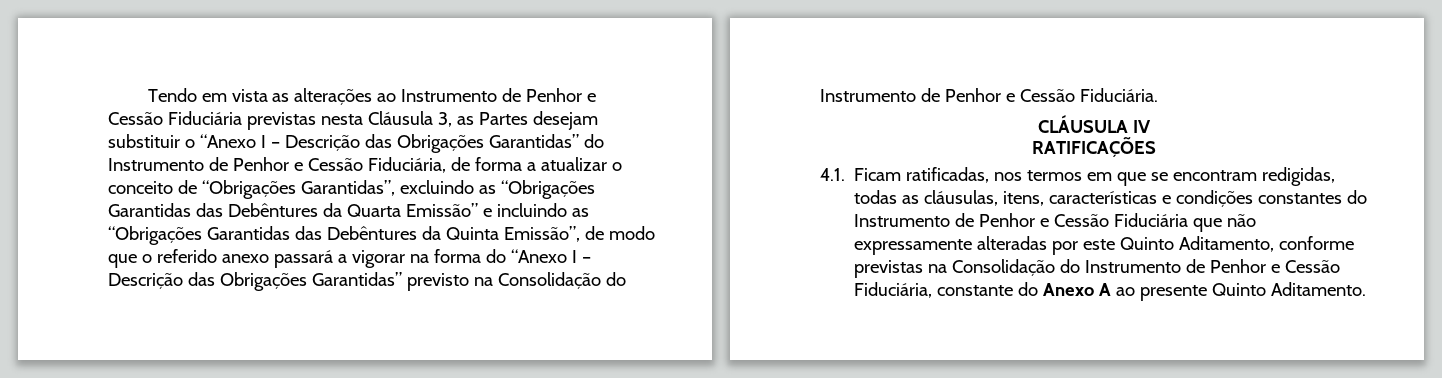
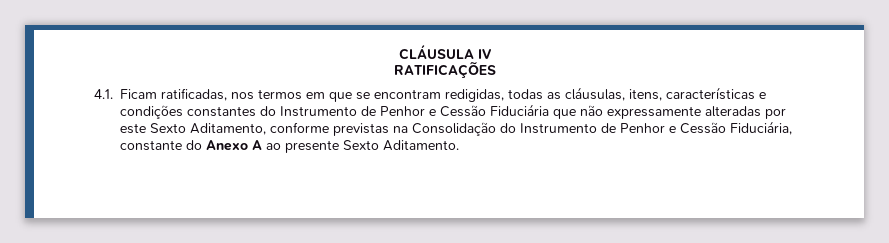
[147,88,597,105] [108,111,598,130] [108,134,604,153] [108,157,622,173] [108,180,595,199] [108,203,589,217] [108,226,655,245] [108,249,591,268] [108,272,626,291] [820,88,1158,102] Tendo em vista as alterações ao Instrumento de Penhor e Cessão Fiduciária previstas nesta Cláusula 3, as Partes desejam substituir o “Anexo I – Descrição das Obrigações Garantidas” do Instrumento de Penhor e Cessão Fiduciária, de forma a atualizar o conceito de “Obrigações Garantidas”, excluindo as “Obrigações Garantidas das Debêntures da Quarta Emissão” e incluindo as “Obrigações Garantidas das Debêntures da Quinta Emissão”, de modo que o referido anexo passará a vigorar na forma do “Anexo I – Descrição das Obrigações Garantidas” previsto na Consolidação do Instrumento de Penhor e Cessão Fiduciária. // -> (398, 52) none
[1120,237,1175,250] Quinto -> [150,123,187,133] Sexto
[1212,283,1267,296] Quinto -> [343,140,380,150] Sexto

